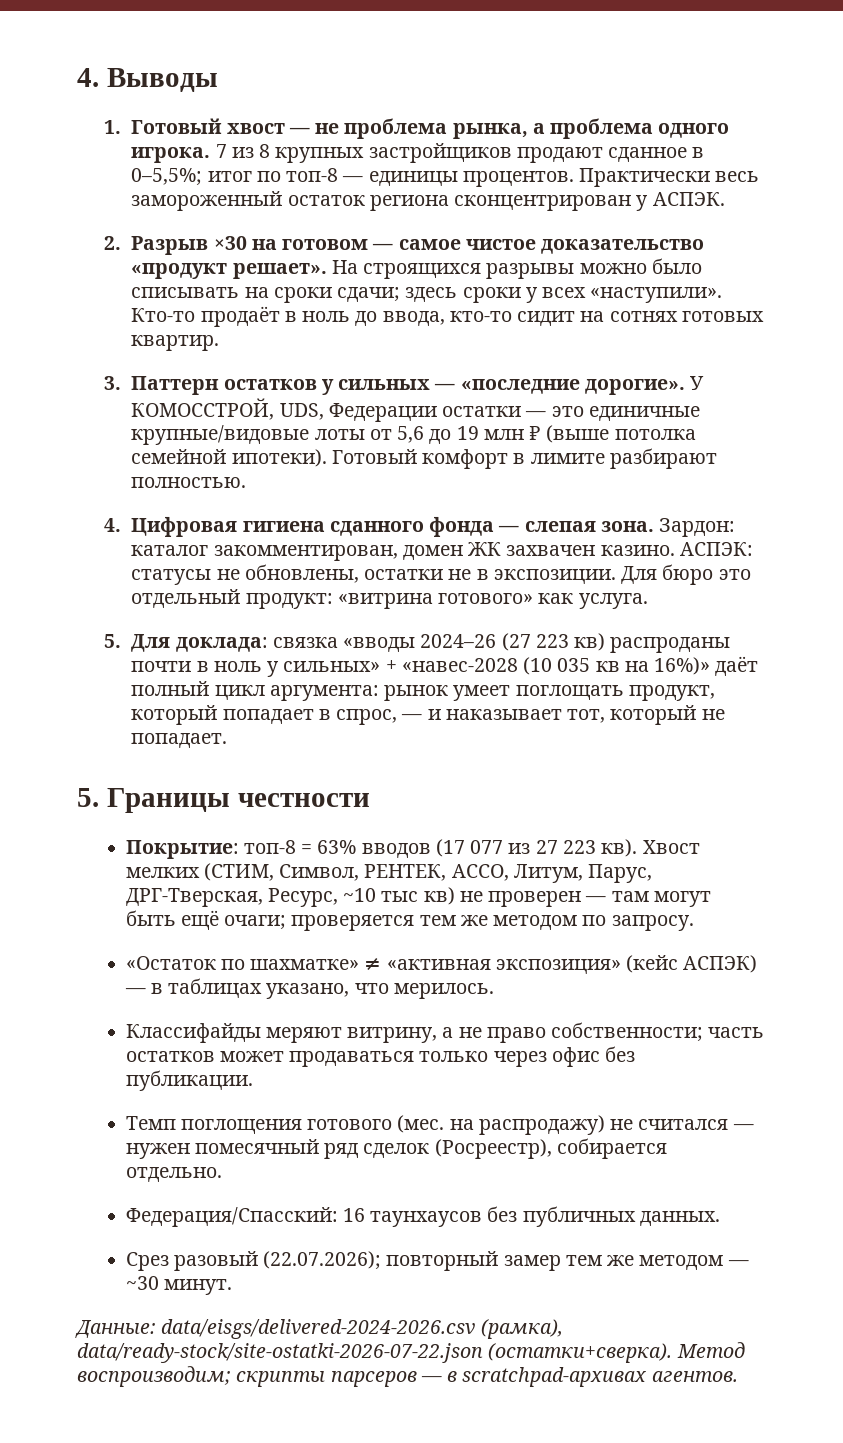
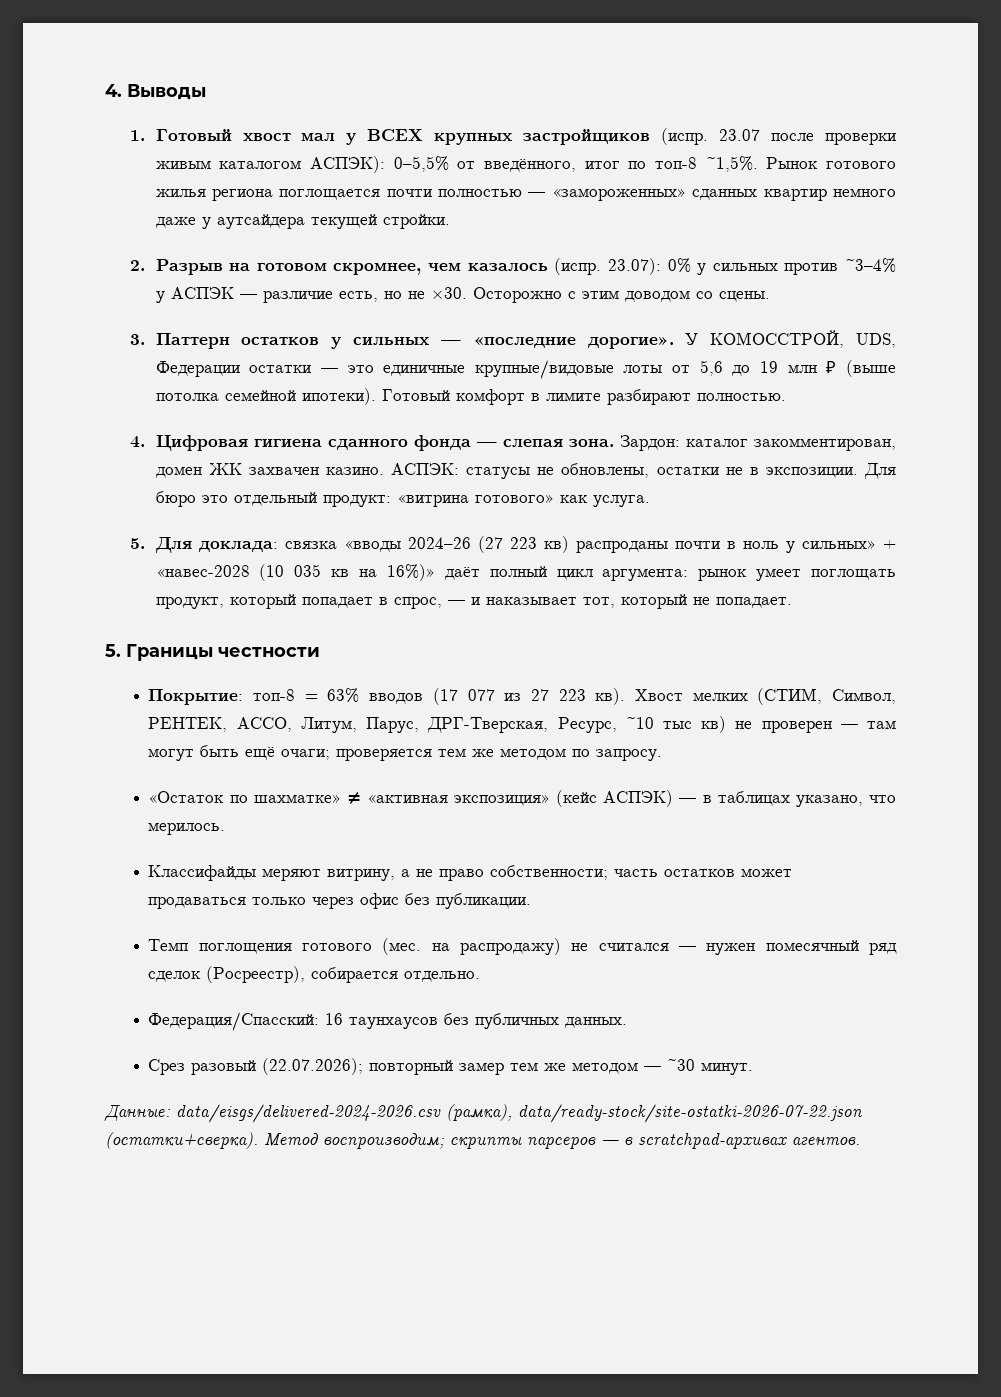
[288,118,730,139] [131,143,705,163] [131,168,760,187] [131,191,725,211] — не проблема рынка, а проблема одного игрока. 7 из 8 крупных застройщиков продают сданное в 0–5,5%; итог по топ-8 — единицы процентов. Практически весь замороженный остаток региона сконцентрирован у АСПЭК. -> [301,128,896,145] [155,156,896,173] [155,188,896,201] [155,214,450,229] мал у ВСЕХ крупных застройщиков (испр. 23.07 после проверки живым каталогом АСПЭК): 0–5,5% от введённого, итог по топ-8 ~1,5%. Рынок готового жилья региона поглощается почти полностью — «замороженных» сданных квартир немного даже у аутсайдера текущей стройки.
[213,236,247,250] ×30 -> (223, 267) none
[372,239,705,254] [131,258,702,279] [131,287,723,303] [131,306,764,327] [131,335,220,351] — самое чистое доказательство «продукт решает». На строящихся разрывы можно было списывать на сроки сдачи; здесь сроки у всех «наступили». Кто-то продаёт в ноль до ввода, кто-то сидит на сотнях готовых квартир. -> [333,258,897,275] [155,287,770,303] скромнее, чем казалось (испр. 23.07): 0% у сильных против ~3–4% у АСПЭК — различие есть, но не ×30. Осторожно с этим доводом со сцены.

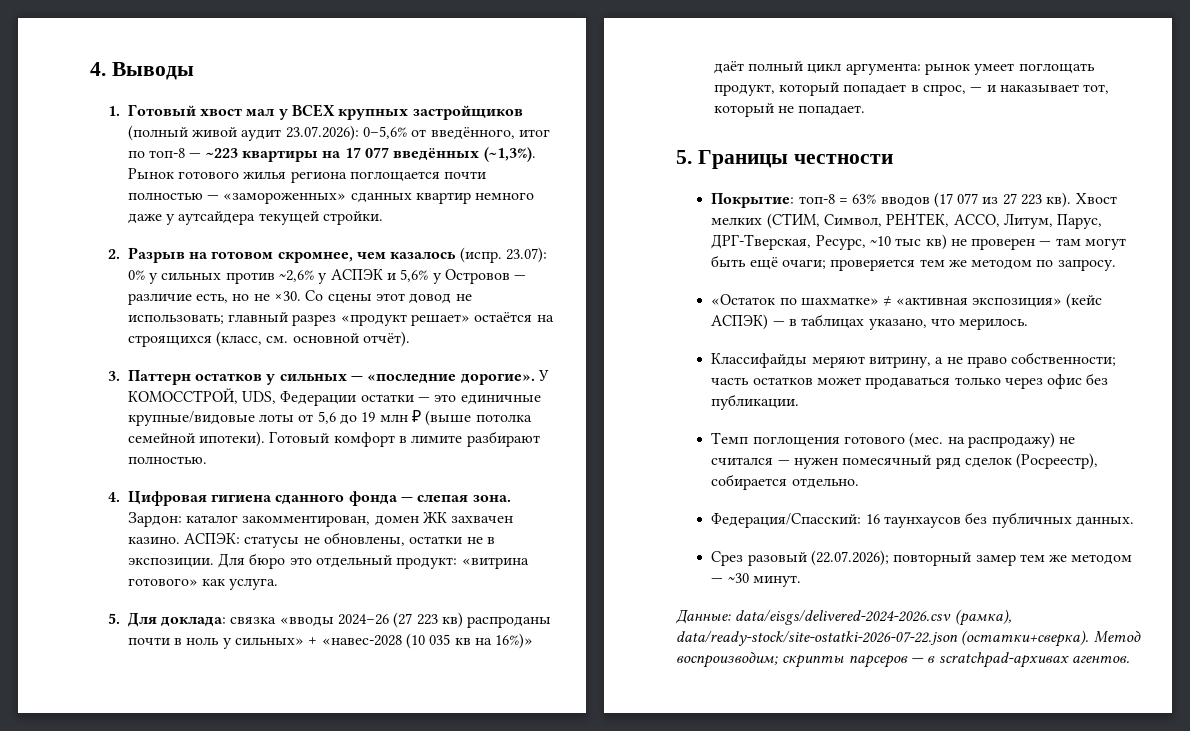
[661,128,896,145] [155,156,449,173] (испр. 23.07 после проверки живым каталогом АСПЭК): 0–5,5% -> [127,125,407,141] (полный живой аудит 23.07.2026): 0–5,6%
[705,156,758,172] ~1,5%. -> [189,147,536,162] — ~223 квартиры на 17 077 введённых (~1,3%).
[845,258,897,273] ~3–4% -> [278,270,314,282] ~2,6%
(234, 293) none -> [386,269,510,284] и 5,6% у Островов
[472,287,770,303] Осторожно с этим доводом со сцены. -> [305,290,472,304] [127,312,554,326] [127,331,410,347] Со сцены этот довод не использовать; главный разрез «продукт решает» остаётся на строящихся (класс, см. основной отчёт).

